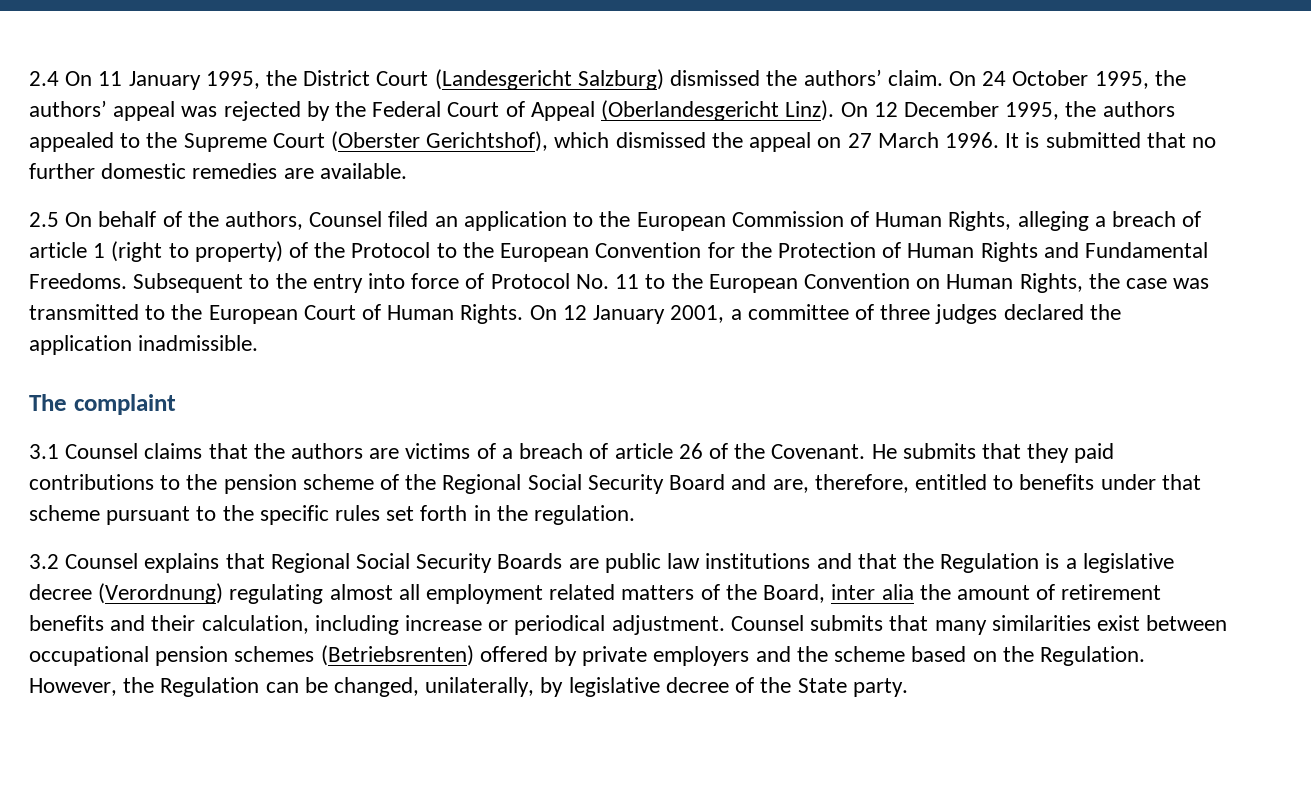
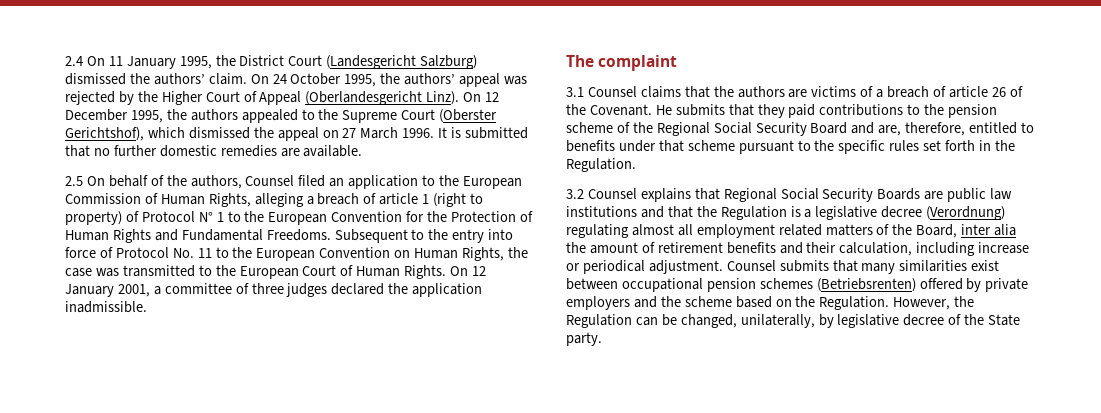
[372,101,442,117] Federal -> [161,91,203,105] Higher
[314,242,431,258] the Protocol -> [141,211,224,222] Protocol N° 1
[534,505,636,525] regulation. -> [566,158,636,172] Regulation.

